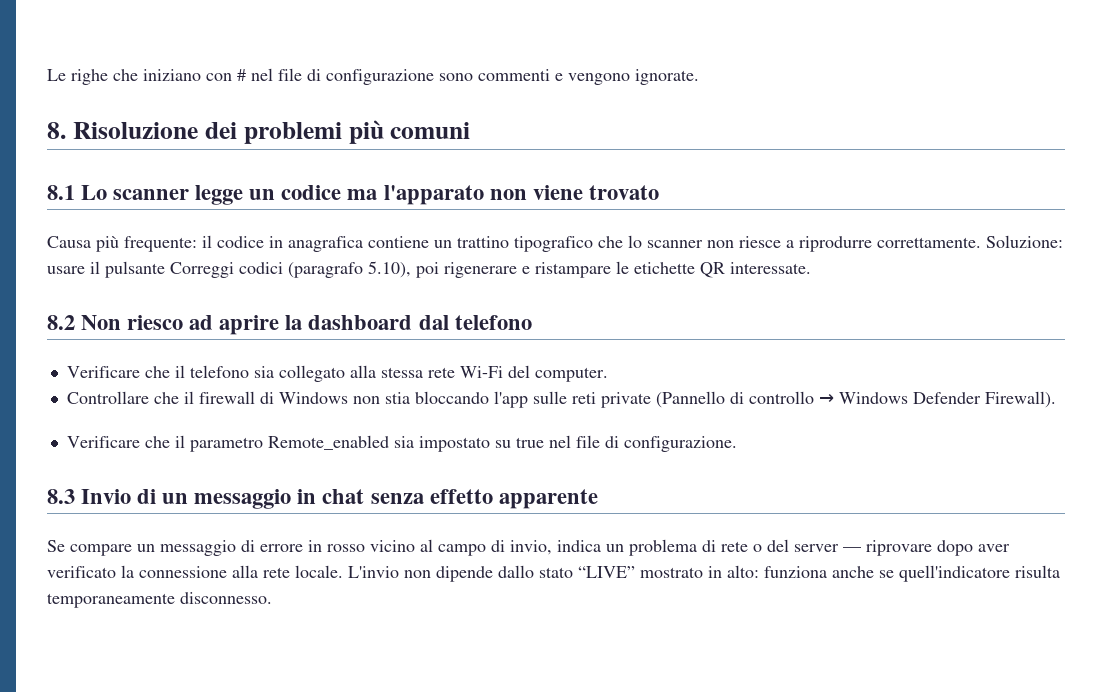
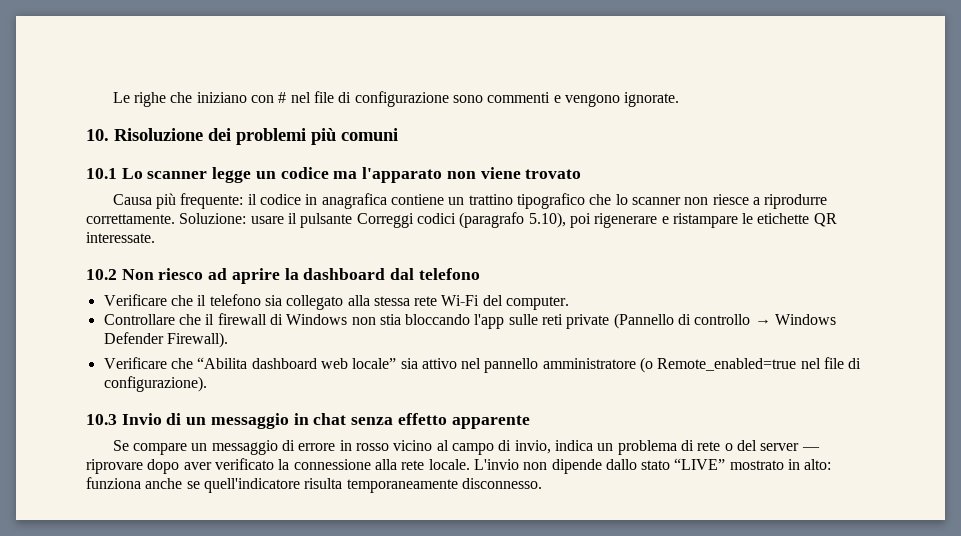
[47,122,66,139] 8. -> [86,129,109,141] 10.
[47,185,75,200] 8.1 -> [86,168,117,179] 10.1
[47,315,75,330] 8.2 -> [86,269,117,280] 10.2
[174,435,737,452] [47,489,75,504] il parametro Remote_enabled sia impostato su true nel file di configurazione. // 8.3 -> [197,357,862,373] [103,376,207,392] [86,414,117,425] “Abilita dashboard web locale” sia attivo nel pannello amministratore (o Remote_enabled=true nel file di configurazione). // 10.3

